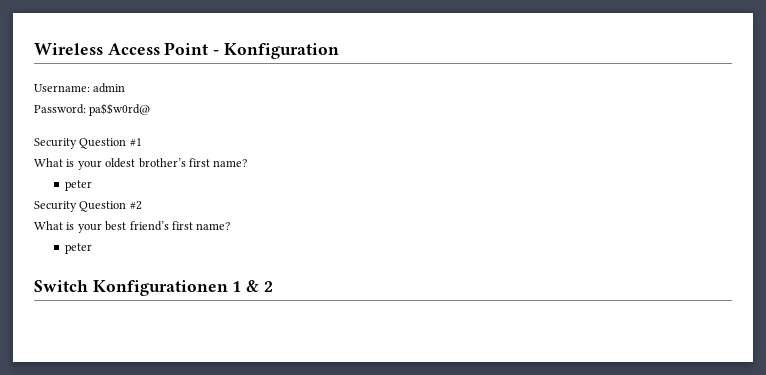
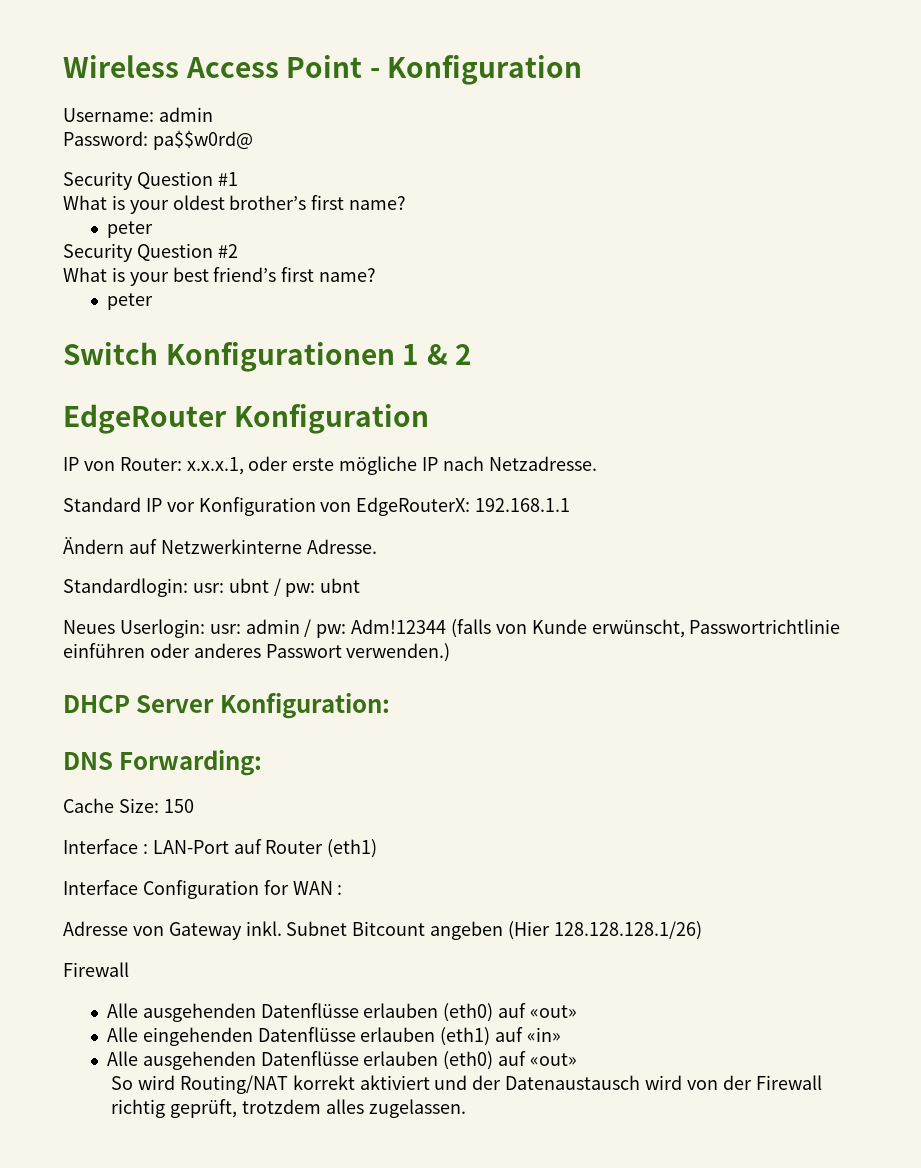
(273, 286) none -> [63,404,429,434] [63,456,597,475] [63,497,571,516] [63,537,377,554] [63,578,361,597] [63,619,841,638] [63,643,451,662] [63,693,390,719] [63,750,263,776] [63,798,194,813] [63,839,378,858] [63,880,343,899] [63,921,702,940] [63,962,129,977] [106,1003,578,1022] [106,1027,562,1046] [106,1051,578,1070] [111,1075,822,1094] [111,1099,466,1118] // EdgeRouter Konfiguration // IP von Router: x.x.x.1, oder erste mögliche IP nach Netzadresse. // Standard IP vor Konfiguration von EdgeRouterX: 192.168.1.1 // Ändern auf Netzwerkinterne Adresse. // Standardlogin: usr: ubnt / pw: ubnt // Neues Userlogin: usr: admin / pw: Adm!12344 (falls von Kunde erwünscht, Passwortrichtlinie einführen oder anderes Passwort verwenden.) // DHCP Server Konfiguration: // DNS Forwarding: // Cache Size: 150 // Interface : LAN-Port auf Router (eth1) // Interface Configuration for WAN : // Adresse von Gateway inkl. Subnet Bitcount angeben (Hier 128.128.128.1/26) // Firewall // Alle ausgehenden Datenflüsse erlauben (eth0) auf «out» // Alle eingehenden Datenflüsse erlauben (eth1) auf «in» // Alle ausgehenden Datenflüsse erlauben (eth0) auf «out» // So wird Routing/NAT korrekt aktiviert und der Datenaustausch wird von der Firewall richtig geprüft, trotzdem alles zugelassen.

